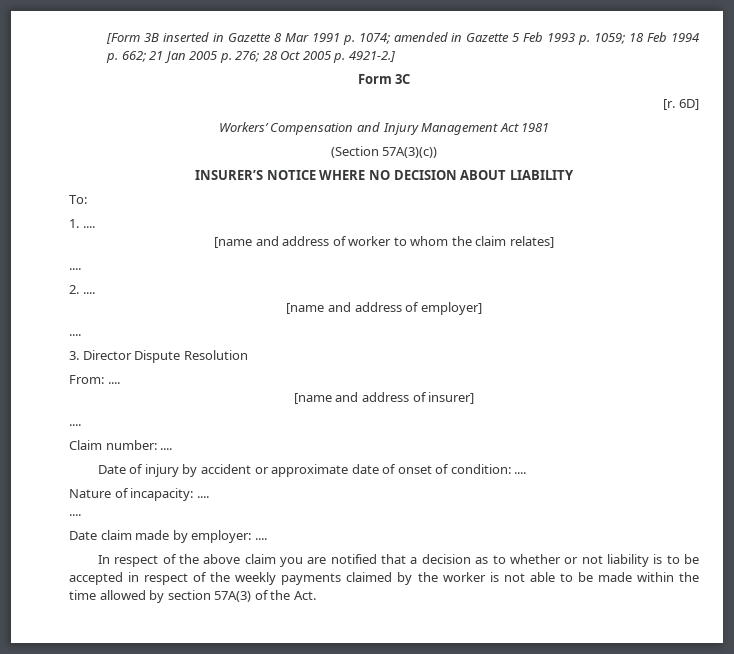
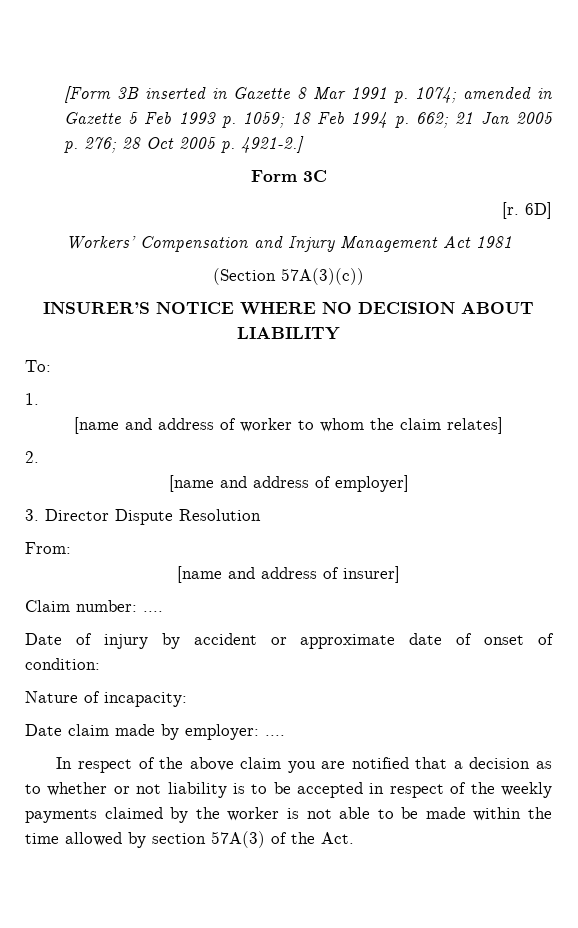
[82,226,95,228] .... -> (39, 399) none
[69,268,81,270] // .... -> (503, 425) none
[82,292,95,294] .... -> (39, 457) none
[69,334,81,336] // .... -> (409, 483) none
[107,382,120,384] .... -> (71, 548) none
[69,424,81,426] // .... -> (400, 574) none
[514,472,527,474] .... -> (100, 664) none
[196,496,209,498] [69,514,81,516] .... // .... -> (187, 699) none

